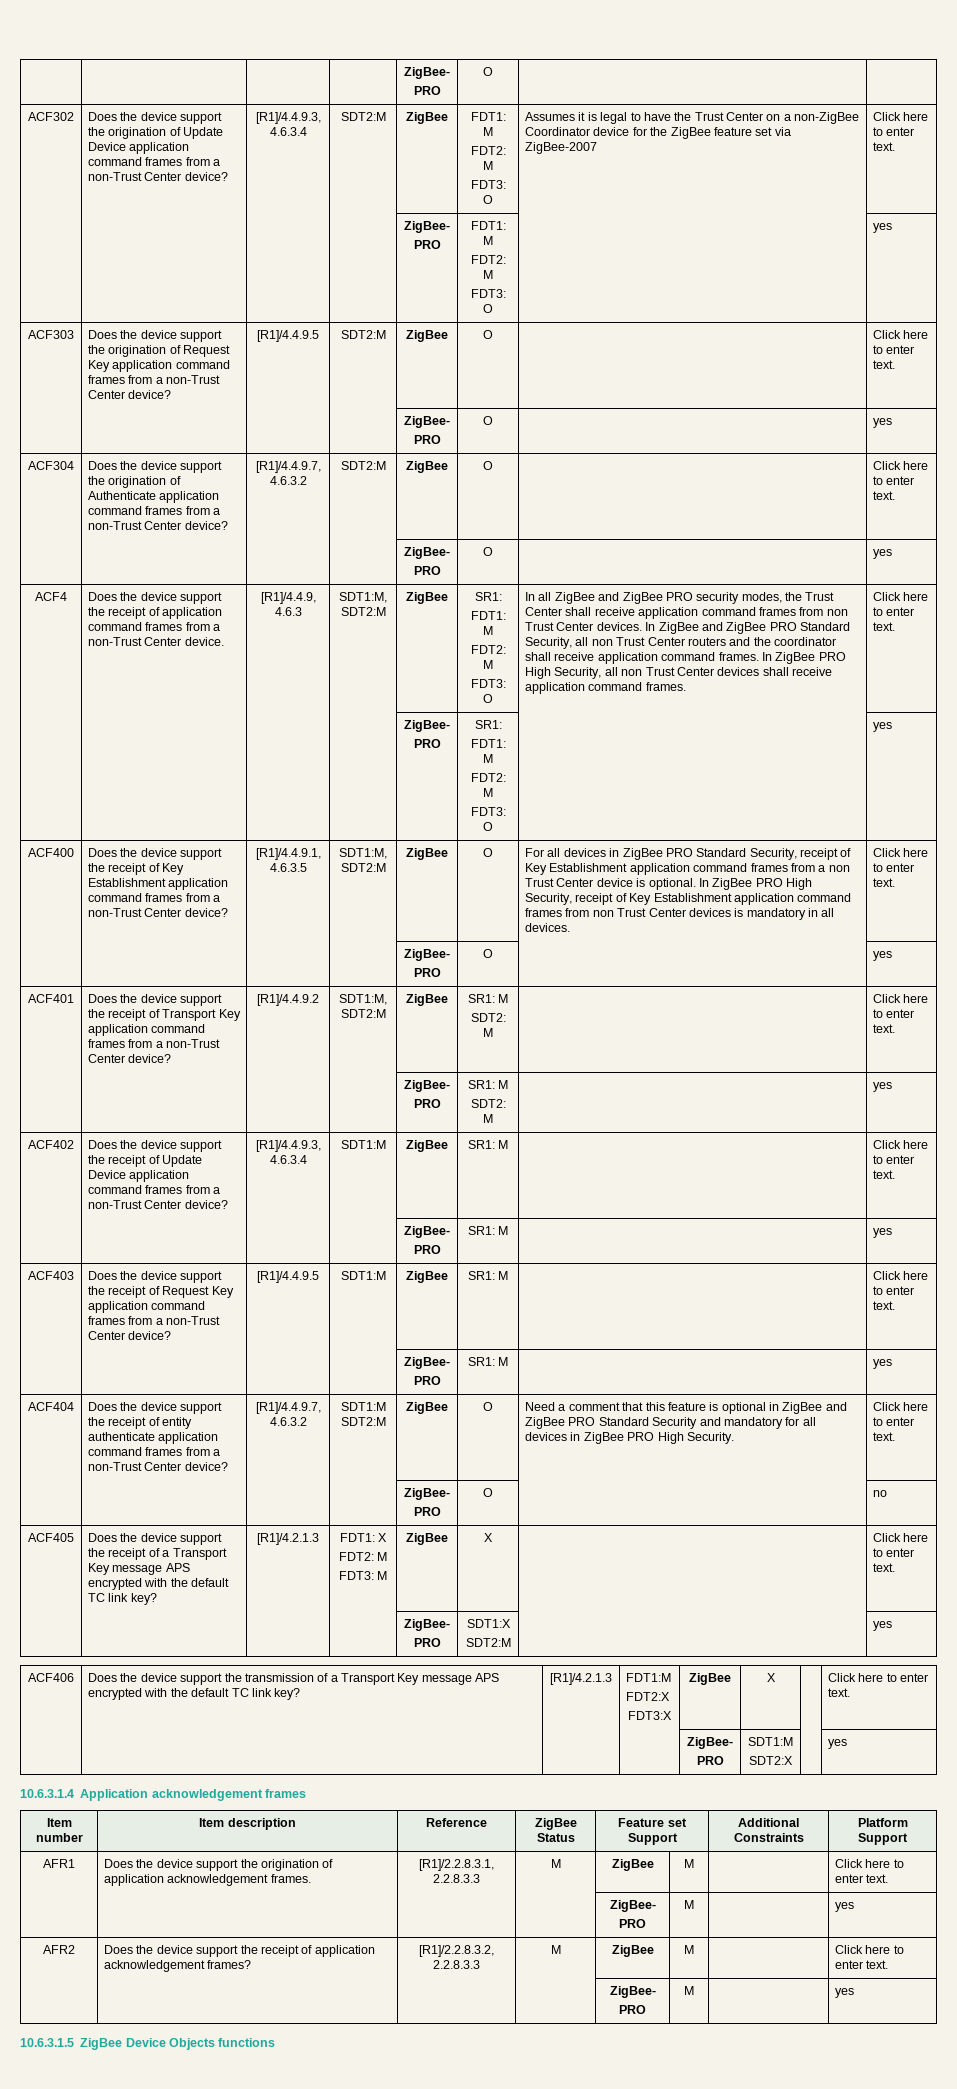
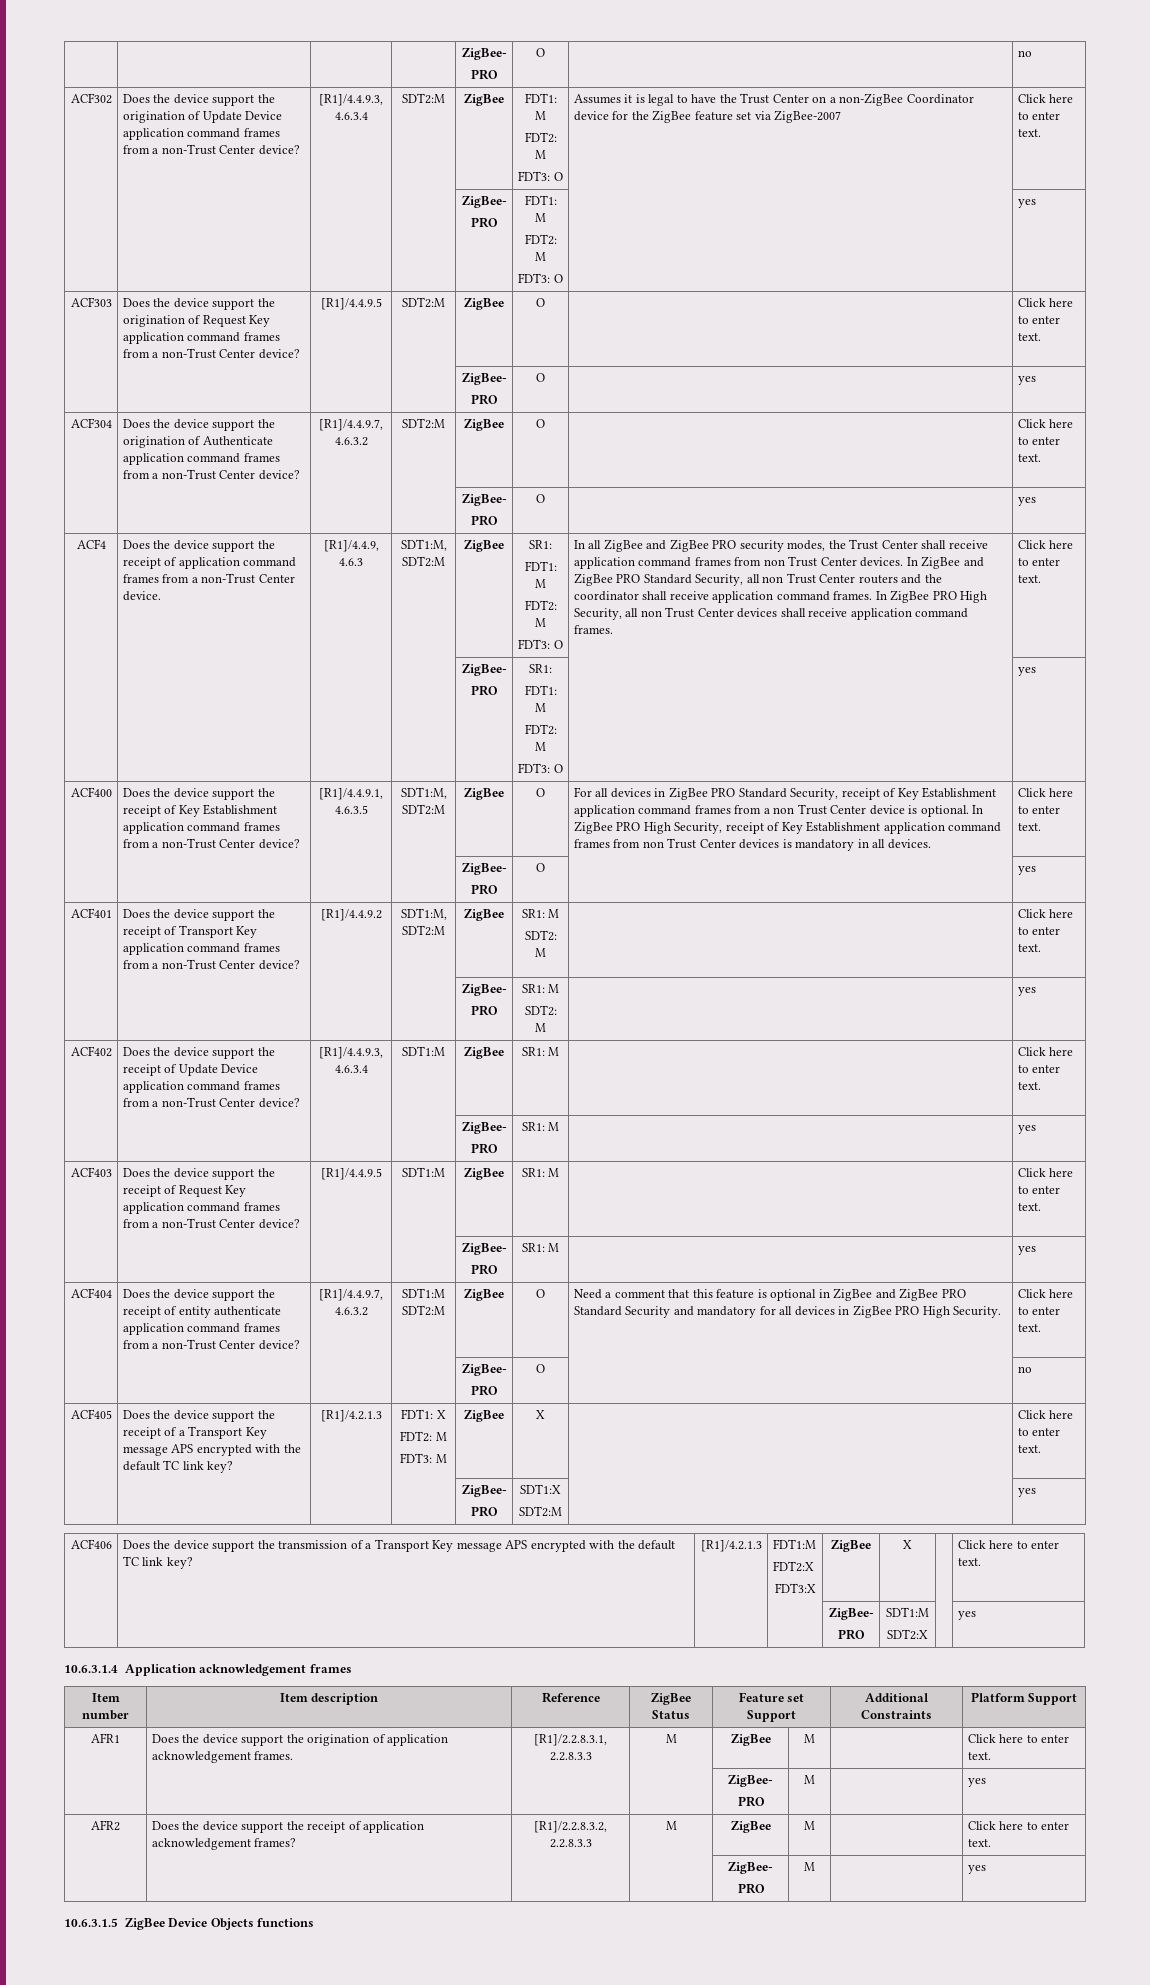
[404,67,450,79] [413,86,441,95] [483,67,493,76] | | | | ZigBee- // PRO | O | | -> [461,47,507,60] [471,69,498,80] [536,48,545,57] [1017,50,1032,57] | | | | ZigBee- // PRO | O | | no

